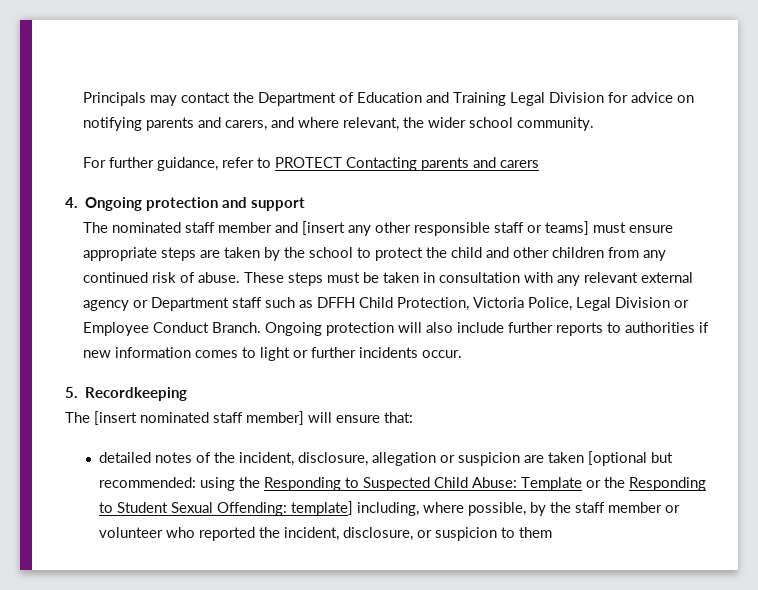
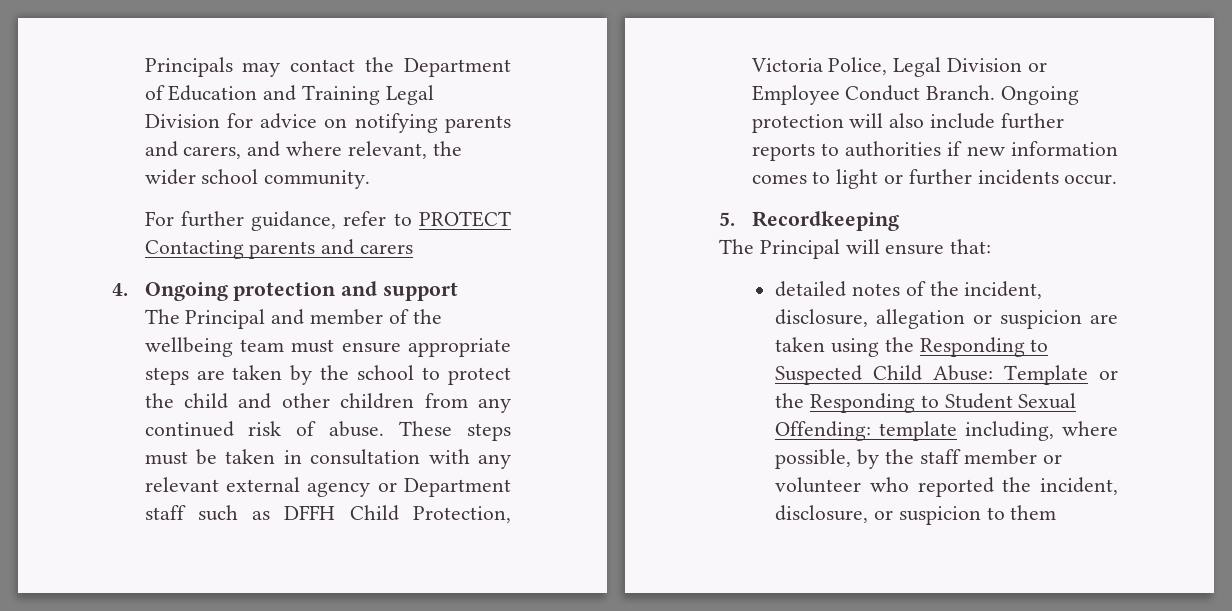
[111,221,589,236] nominated staff member and [insert any other responsible staff or teams] -> [185,309,442,329] [144,337,284,357] Principal and member of the wellbeing team
[94,411,304,425] [insert nominated staff member] -> [759,239,840,259] Principal
[587,451,673,466] [98,477,196,488] [optional but recommended: -> (826, 344) none
[290,501,353,516] template] -> [879,421,958,441] template

